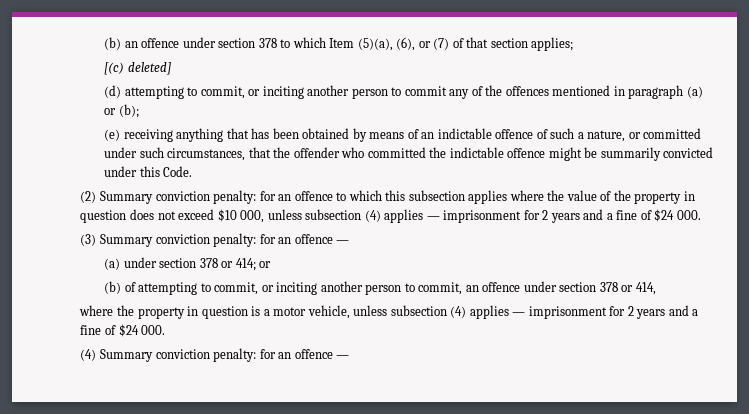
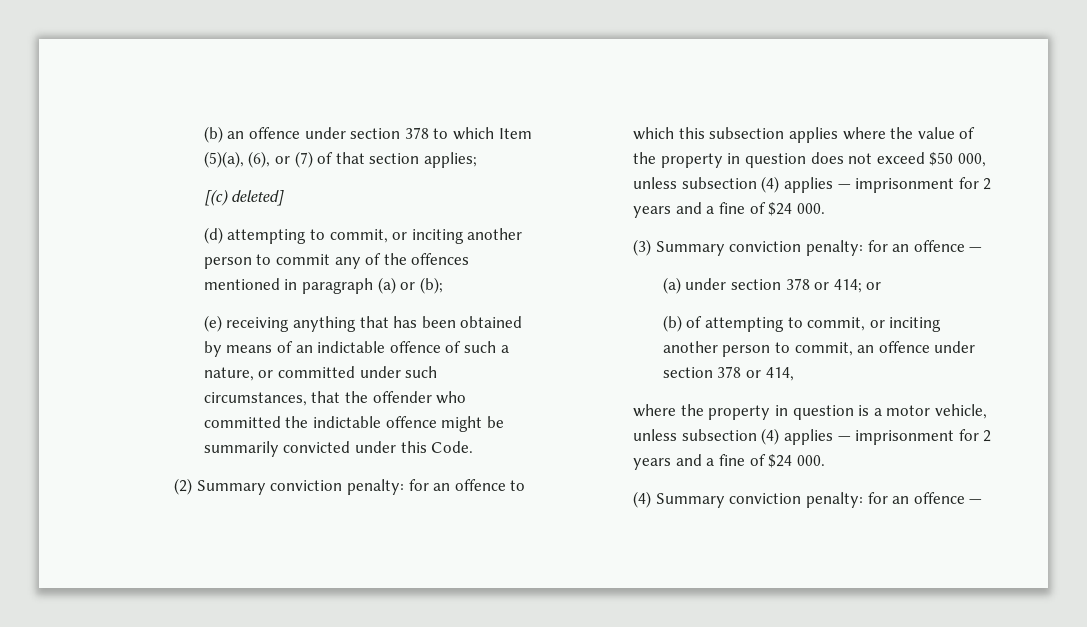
[217,209,237,222] $10 -> [929,152,954,166] $50

